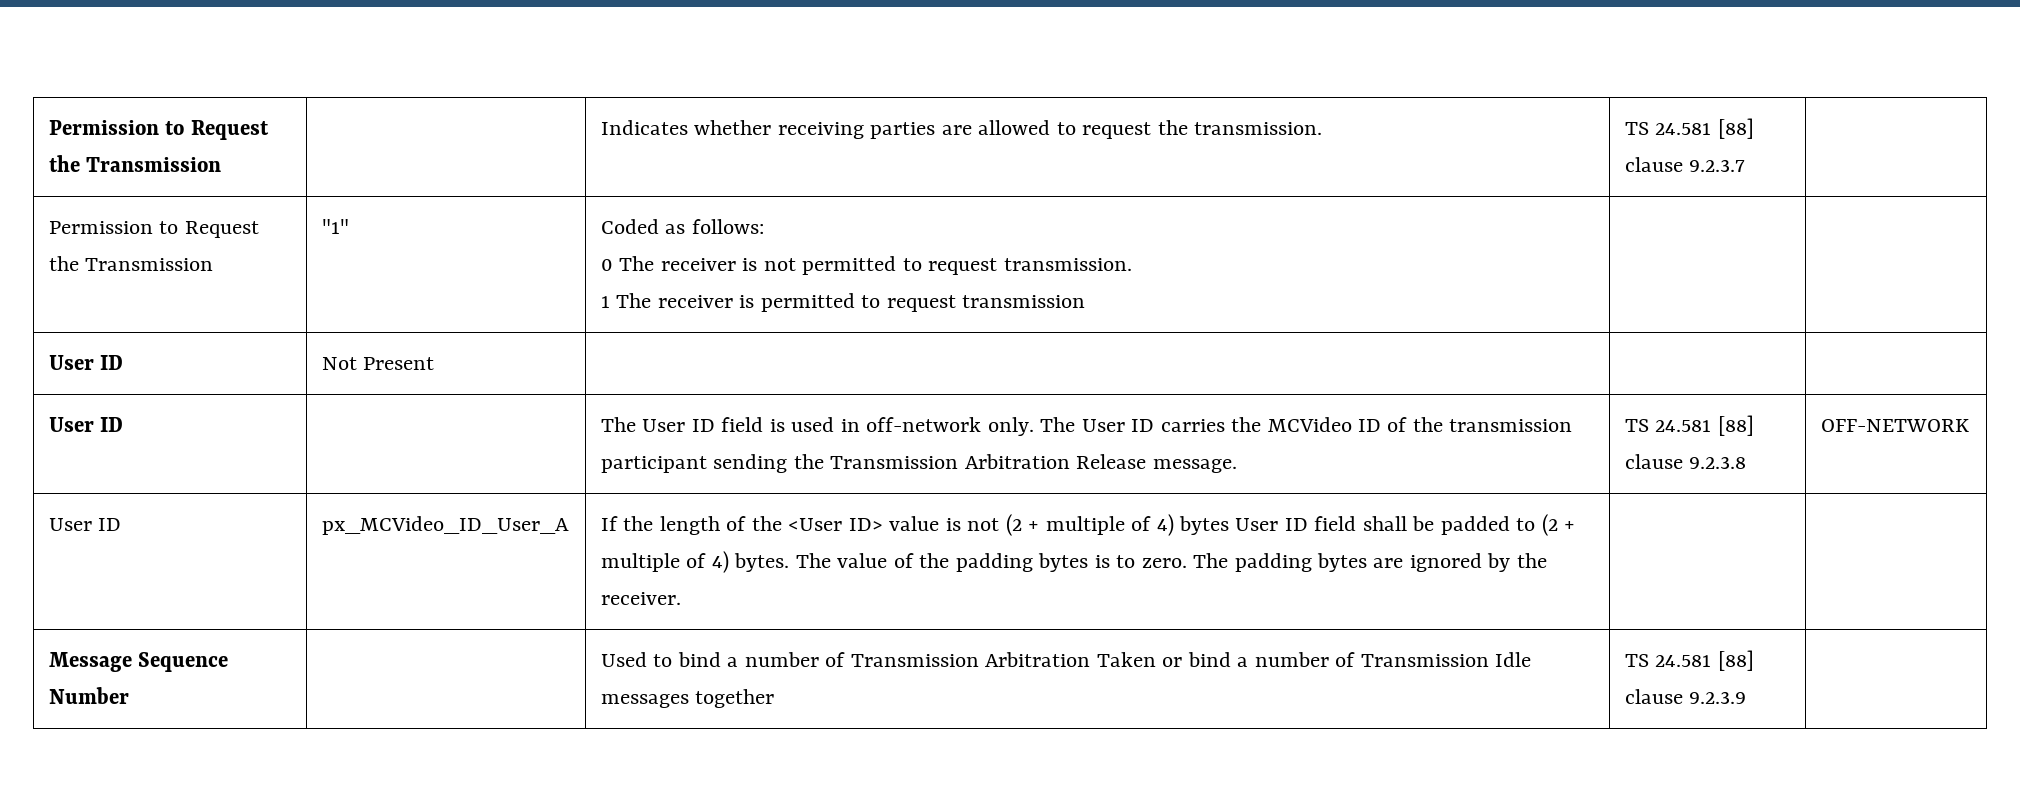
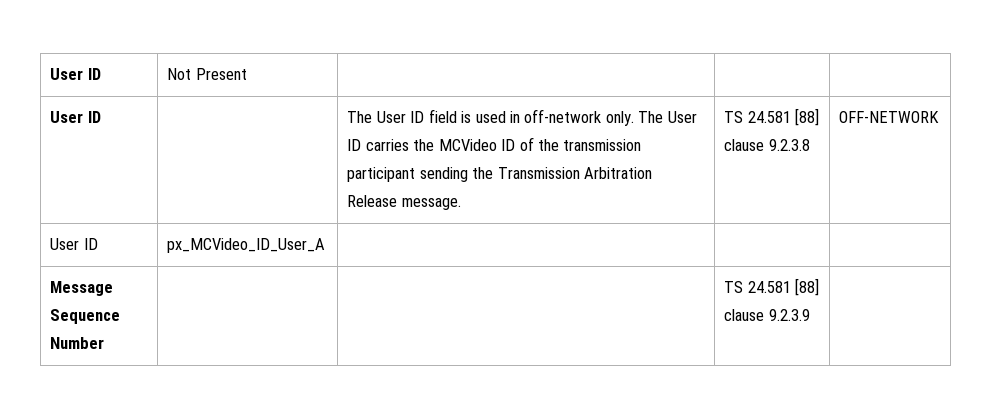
[48,120,269,140] [48,155,222,172] [600,120,1323,139] [1624,118,1754,139] [1624,157,1746,172] [48,221,259,238] [48,256,214,271] [321,219,349,234] [600,219,764,234] [600,256,1132,275] [600,293,1086,312] Permission to Request the Transmission | | Indicates whether receiving parties are allowed to request the transmission. | TS 24.581 [88] clause 9.2.3.7 | // Permission to Request the Transmission | "1" | Coded as follows: // 0 The receiver is not permitted to request transmission. // 1 The receiver is permitted to request transmission | | // -> (50, 74) none
[600,514,1576,536] [600,551,1547,573] [600,592,681,605] [48,652,229,672] [48,687,129,704] [600,652,1532,667] [600,689,775,708] If the length of the <User ID> value is not (2 + multiple of 4) bytes User ID field shall be padded to (2 + multiple of 4) bytes. The value of the padding bytes is to zero. The padding bytes are ignored by the receiver. | | // Message Sequence Number | | Used to bind a number of Transmission Arbitration Taken or bind a number of Transmission Idle messages together -> [50,281,114,296] [50,309,121,324] [50,337,105,349] | | // Message Sequence Number | |

